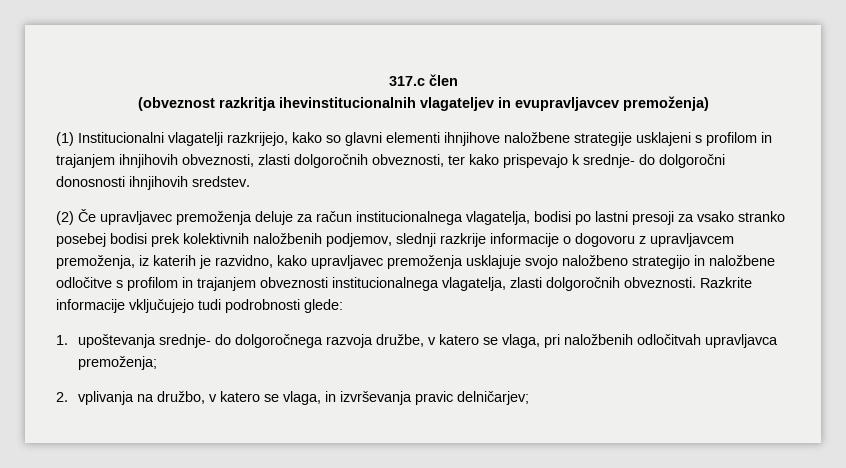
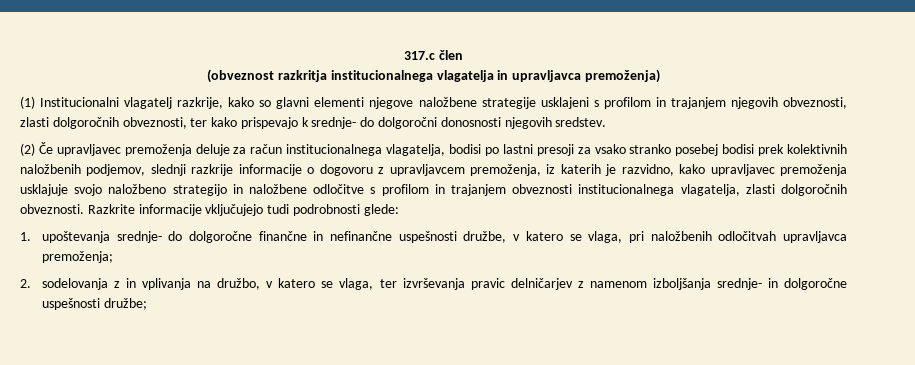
[278,97,619,111] ihevinstitucionalnih vlagateljev in evupravljavcev -> [330,70,582,82] institucionalnega vlagatelja in upravljavca
[168,132,288,146] vlagatelji razkrijejo, -> [124,97,224,109] vlagatelj razkrije,
[444,132,500,146] ihnjihove -> [369,97,414,109] njegove
[119,154,178,168] ihnjihovih -> [730,97,778,109] njegovih
[129,176,188,190] ihnjihovih -> [504,117,552,129] njegovih
[234,334,373,348] dolgoročnega razvoja -> [189,231,457,243] dolgoročne finančne in nefinančne uspešnosti
(68, 397) none -> [41,278,137,290] sodelovanja z in
[324,391,336,402] in -> [379,279,397,288] ter
[456,391,529,405] delničarjev; -> [510,278,847,290] [41,298,147,310] delničarjev z namenom izboljšanja srednje- in dolgoročne uspešnosti družbe;

